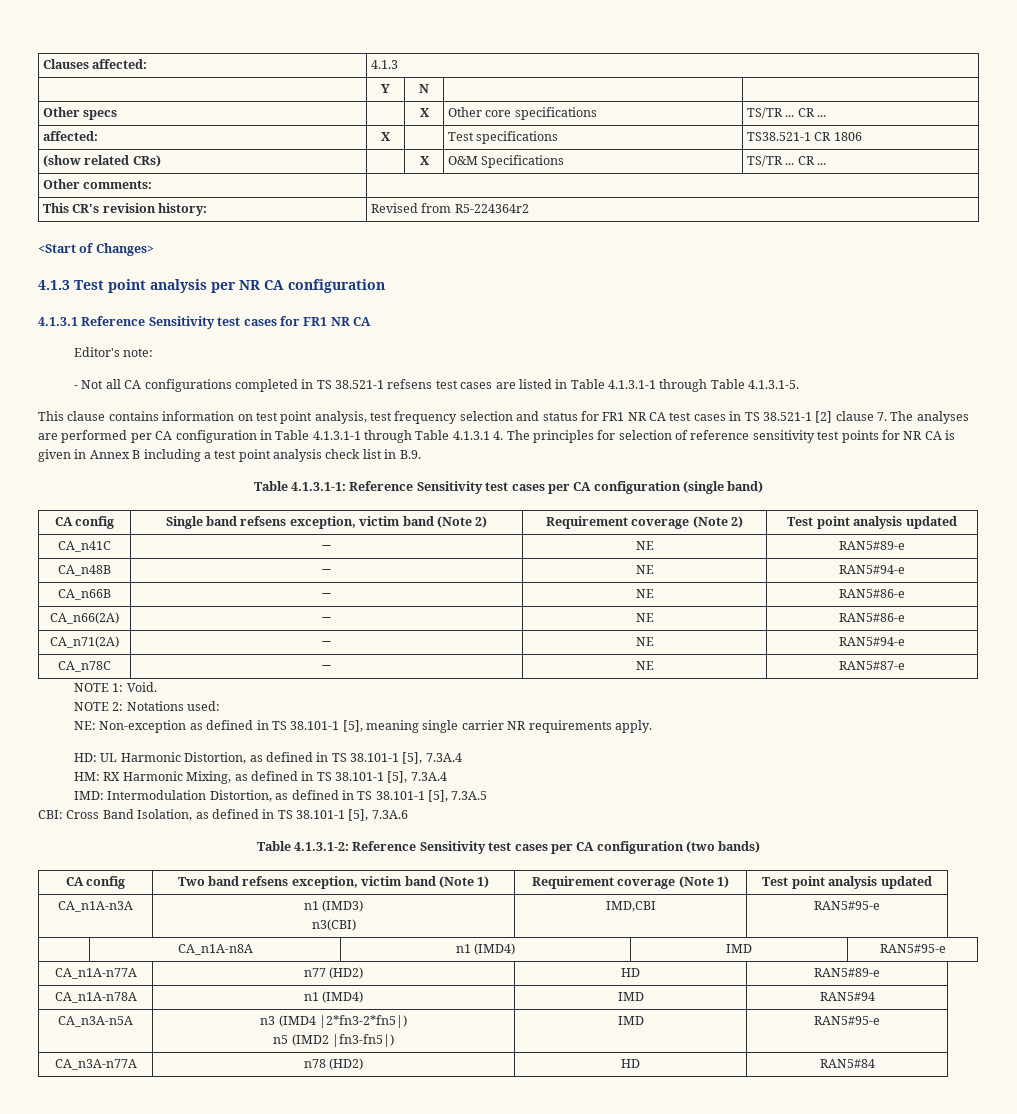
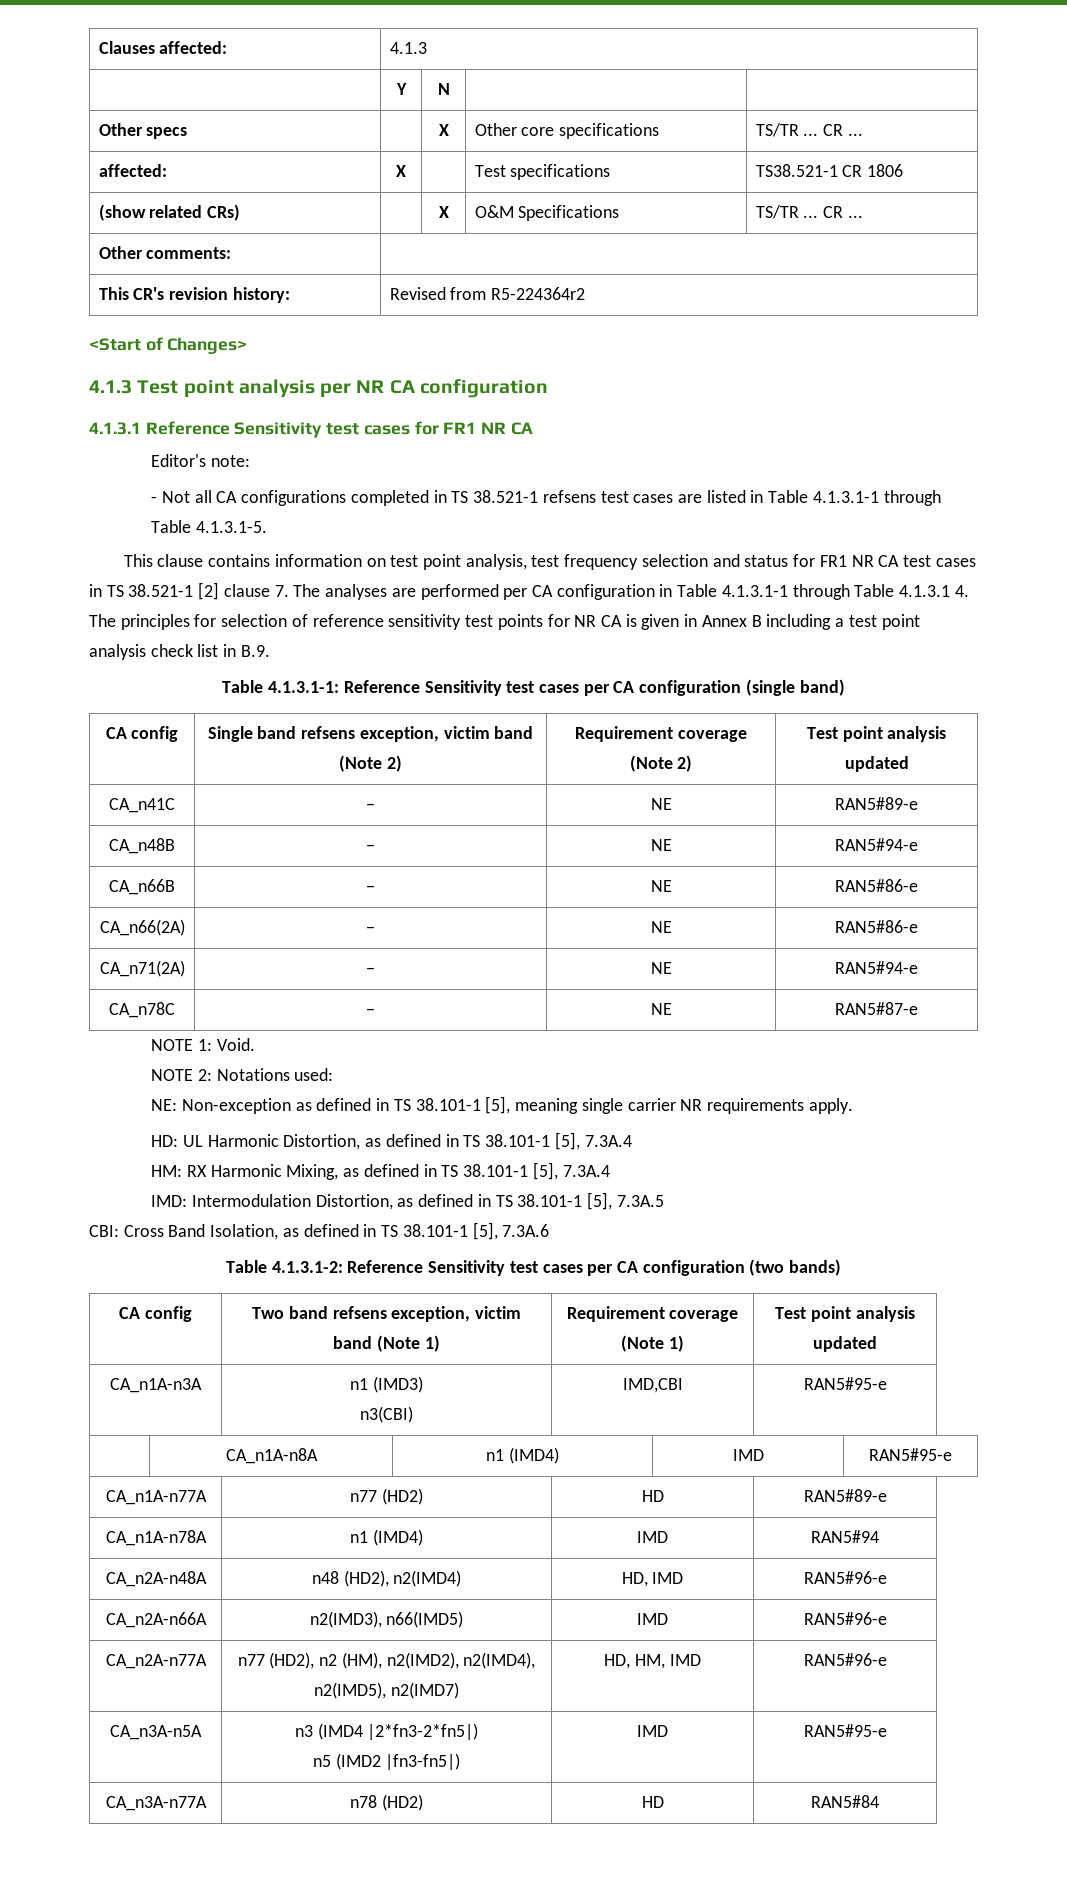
(875, 996) none -> [105,1571,207,1587] [311,1570,462,1587] [621,1572,684,1587] [803,1571,887,1584] [105,1612,207,1628] [309,1611,464,1628] [637,1613,668,1625] [803,1612,887,1625] [105,1654,207,1669] [237,1652,536,1669] [314,1682,459,1699] [604,1654,701,1669] [803,1653,887,1666] // CA_n2A-n48A | n48 (HD2), n2(IMD4) | HD, IMD | RAN5#96-e // CA_n2A-n66A | n2(IMD3), n66(IMD5) | IMD | RAN5#96-e // CA_n2A-n77A | n77 (HD2), n2 (HM), n2(IMD2), n2(IMD4), n2(IMD5), n2(IMD7) | HD, HM, IMD | RAN5#96-e

